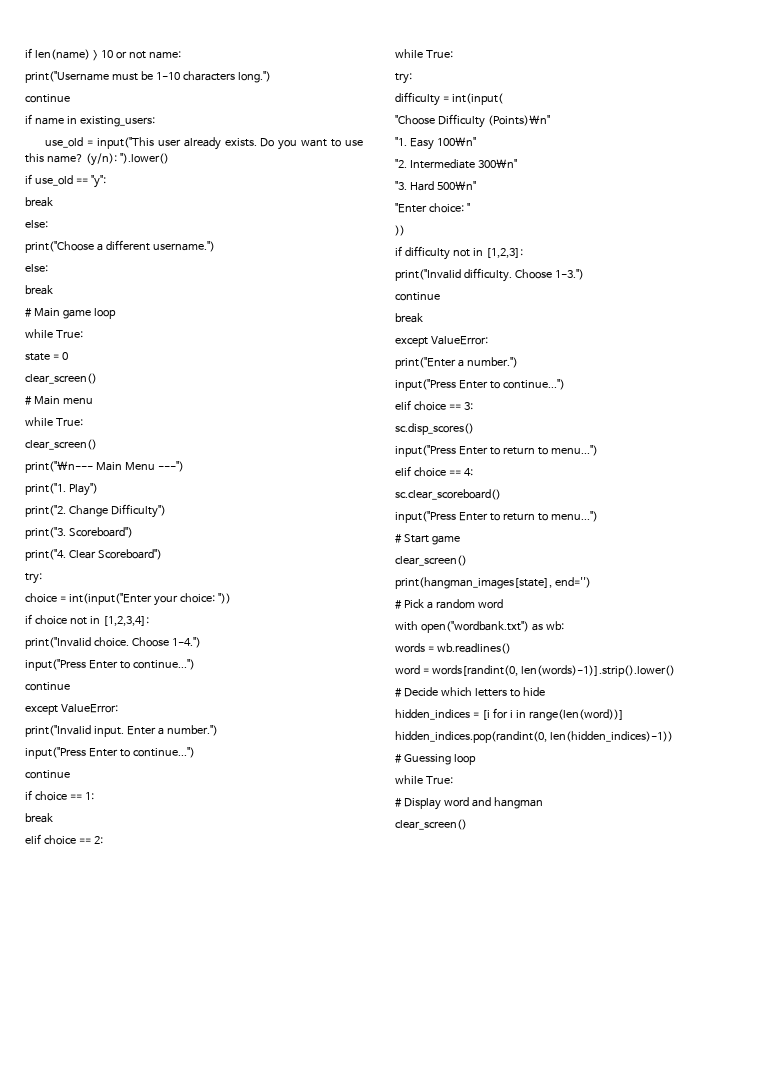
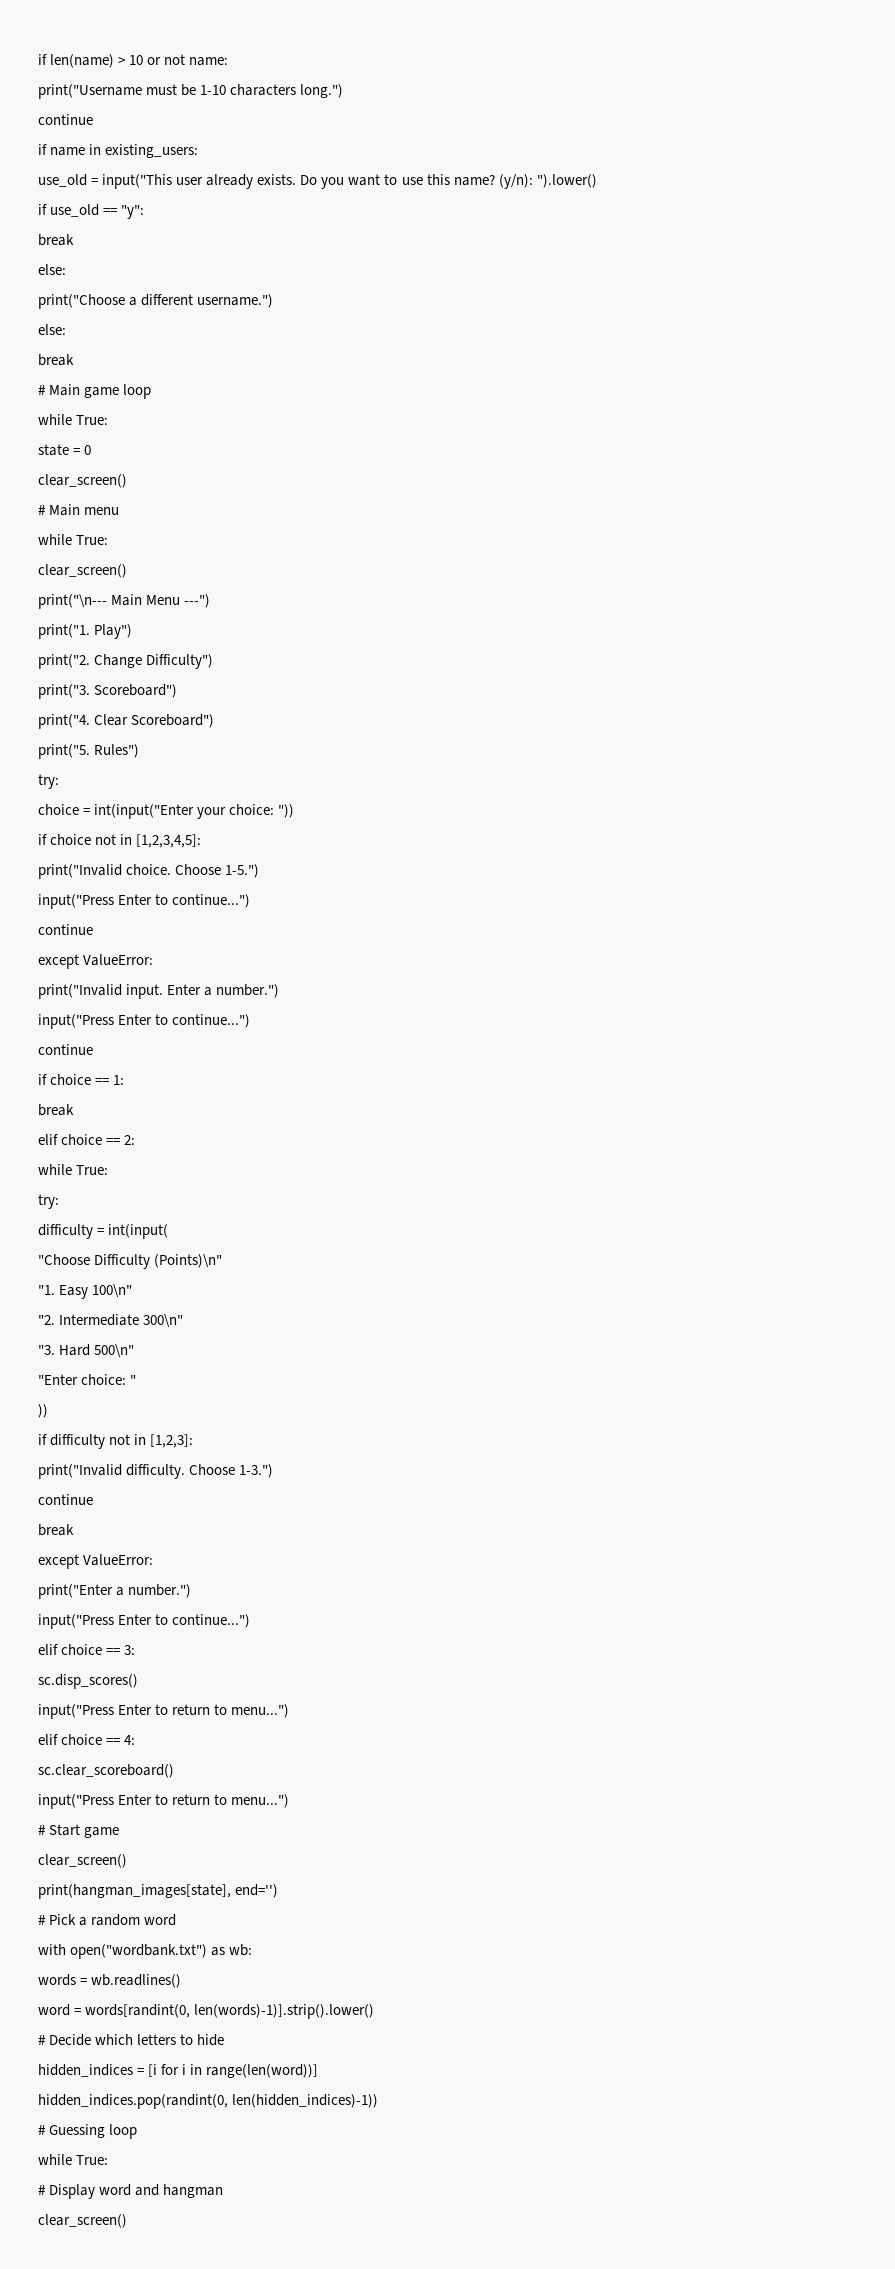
(162, 554) none -> [38,744,140,759] // print("5. Rules")
[102,616,149,626] [1,2,3,4]: -> [136,834,202,848] [1,2,3,4,5]:
[171,637,201,648] 1-4.") -> [225,864,260,878] 1-5.")

